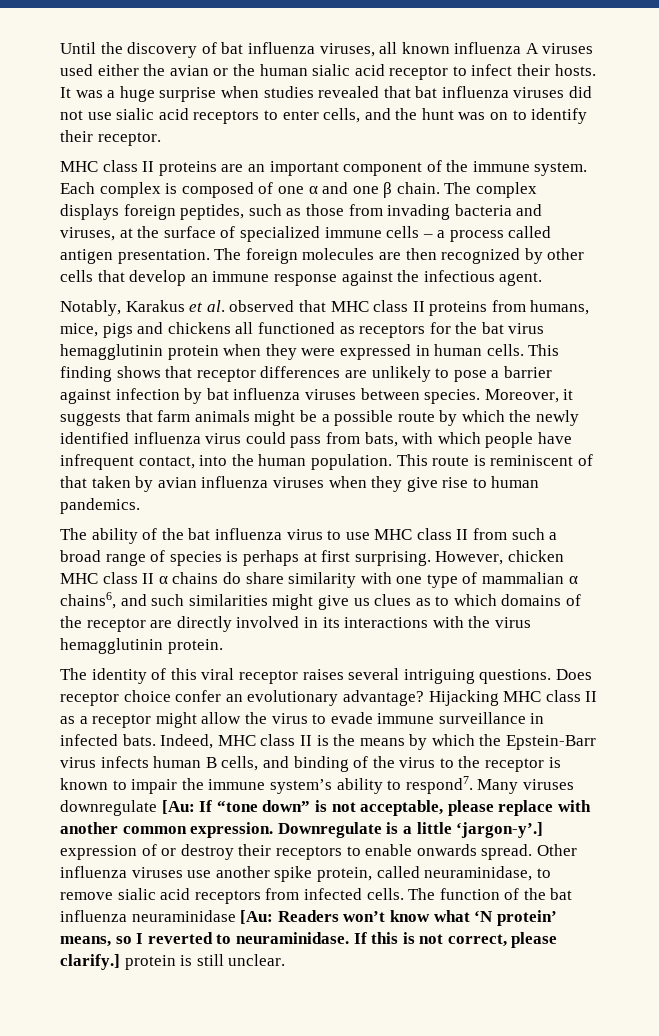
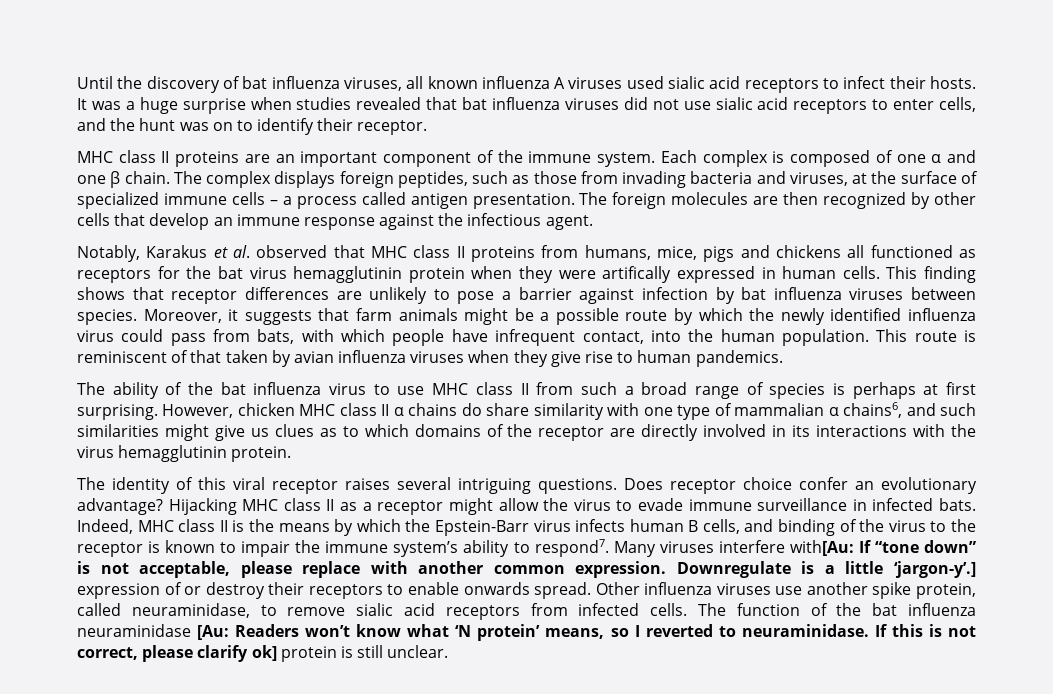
[97,64,449,80] either the avian or the human sialic acid receptor -> [668,76,819,93] sialic acid receptors
(336, 352) none -> [602,266,672,283] artifically
[60,800,195,816] downregulate [Au: -> [718,540,854,556] interfere with[Au:
[60,954,120,970] clarify.] -> [197,645,277,662] clarify ok]

